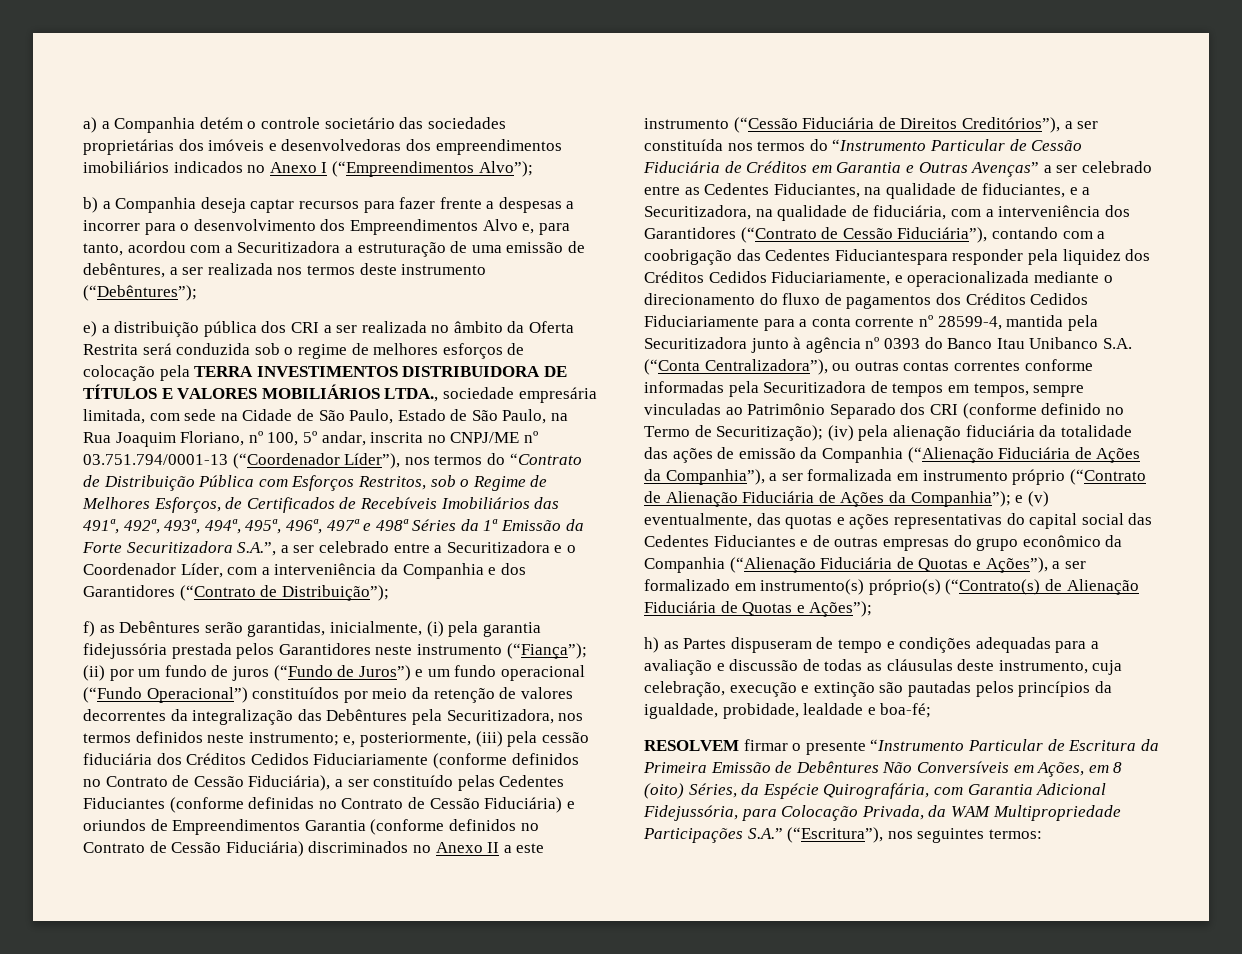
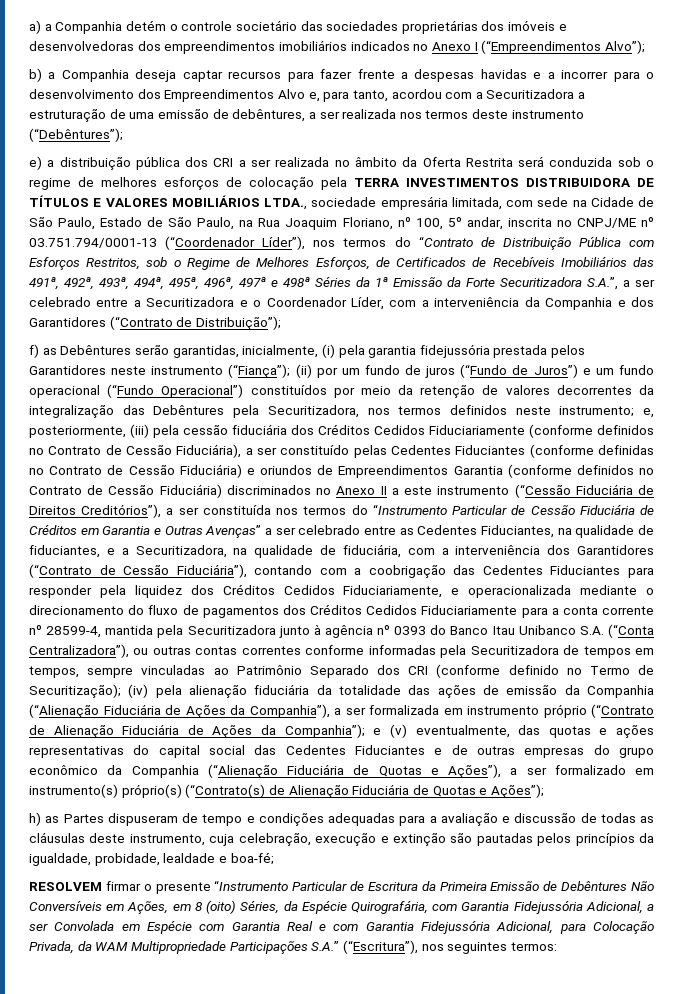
(562, 205) none -> [480,69,542,79] havidas e
[834,249,948,265] Fiduciantespara -> [550,565,654,578] Fiduciantes para
[1036,783,1107,795] [643,805,738,821] Adicional Fidejussória, -> [513,900,654,914] [29,920,554,934] Fidejussória Adicional, a ser Convolada em Espécie com Garantia Real e com Garantia Fidejussória Adicional,

